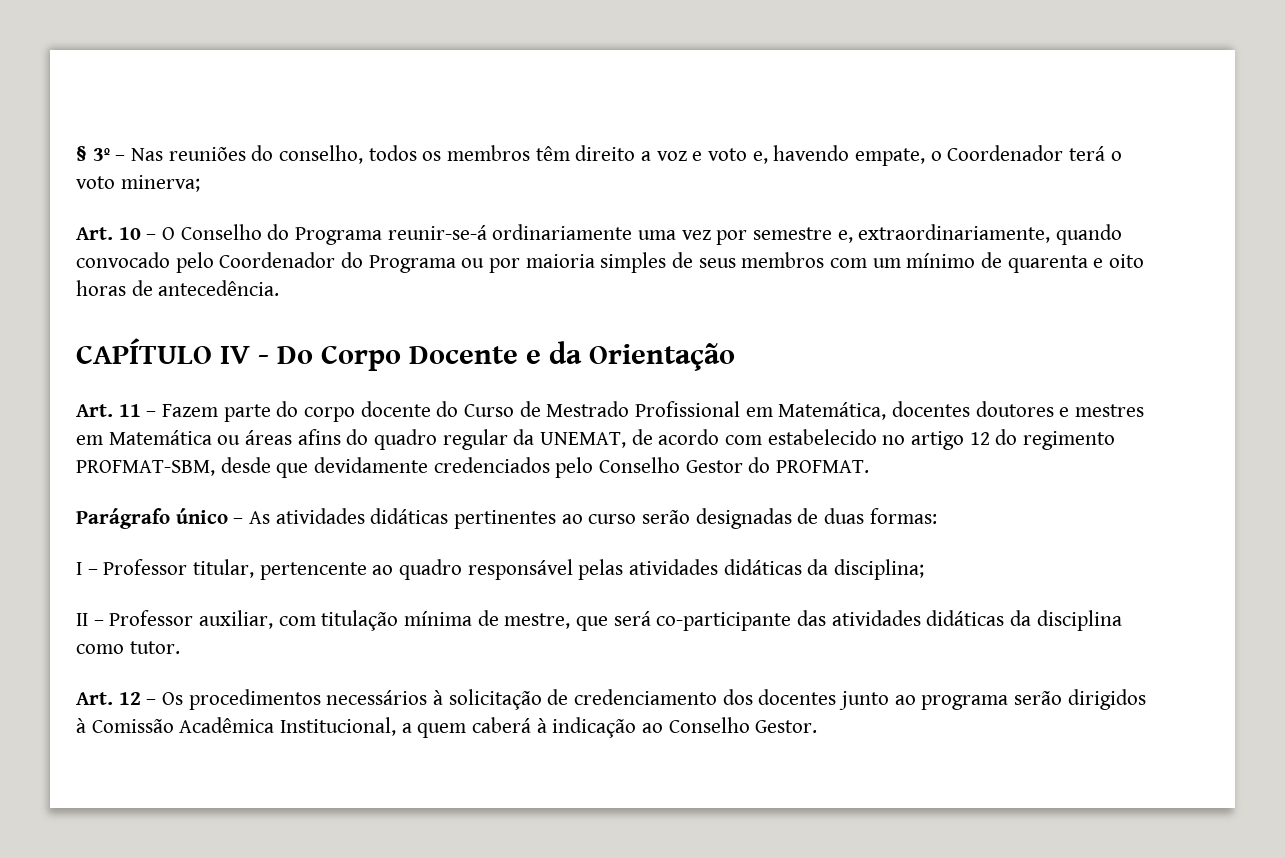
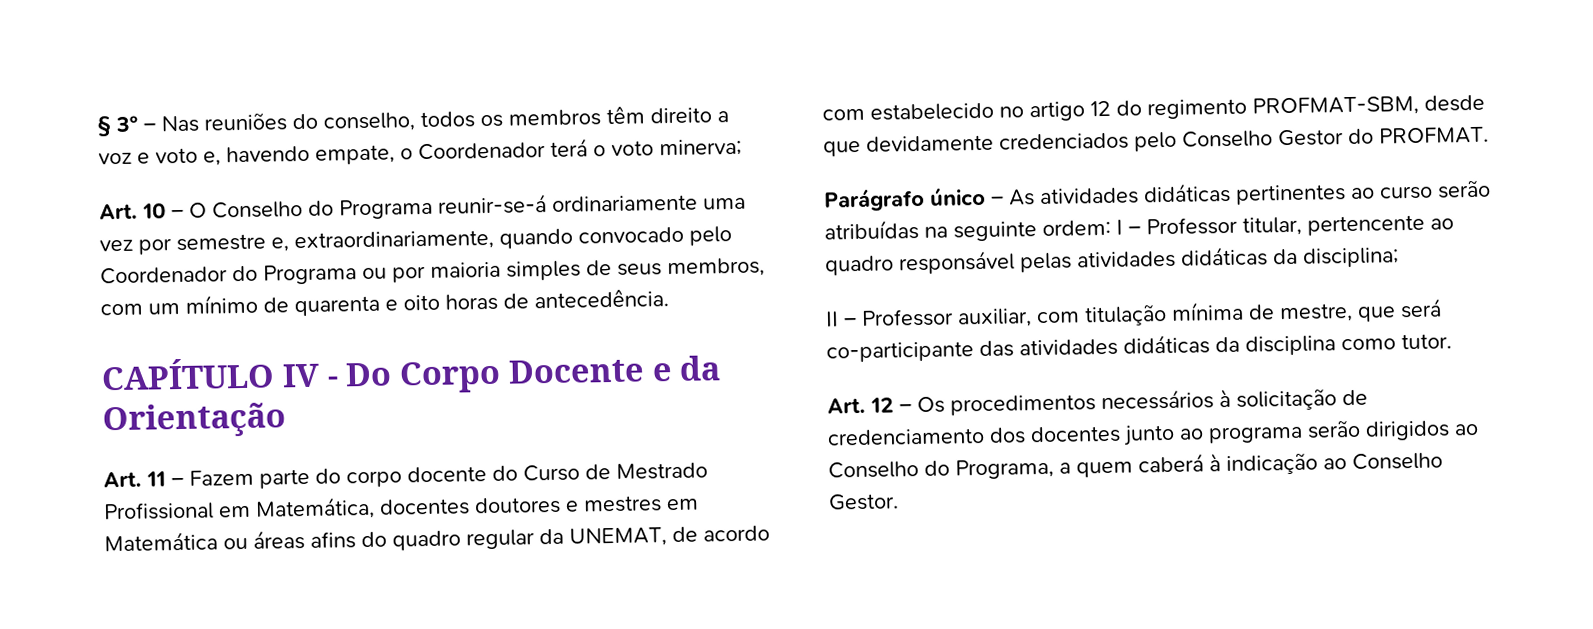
[741,252,825,268] membros -> [667,257,765,278] membros,
[695,508,937,529] designadas de duas formas: // -> [824,219,1111,242] atribuídas na seguinte ordem:
[76,717,397,736] à Comissão Acadêmica Institucional, -> [1454,423,1479,436] [828,458,1054,480] ao Conselho do Programa,

